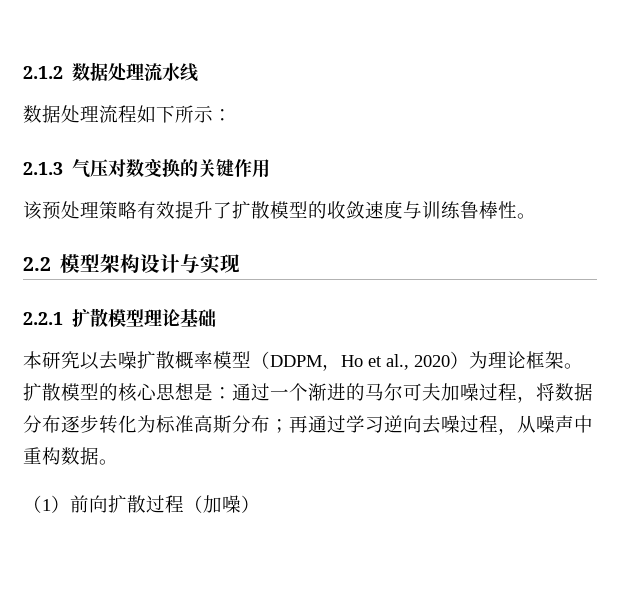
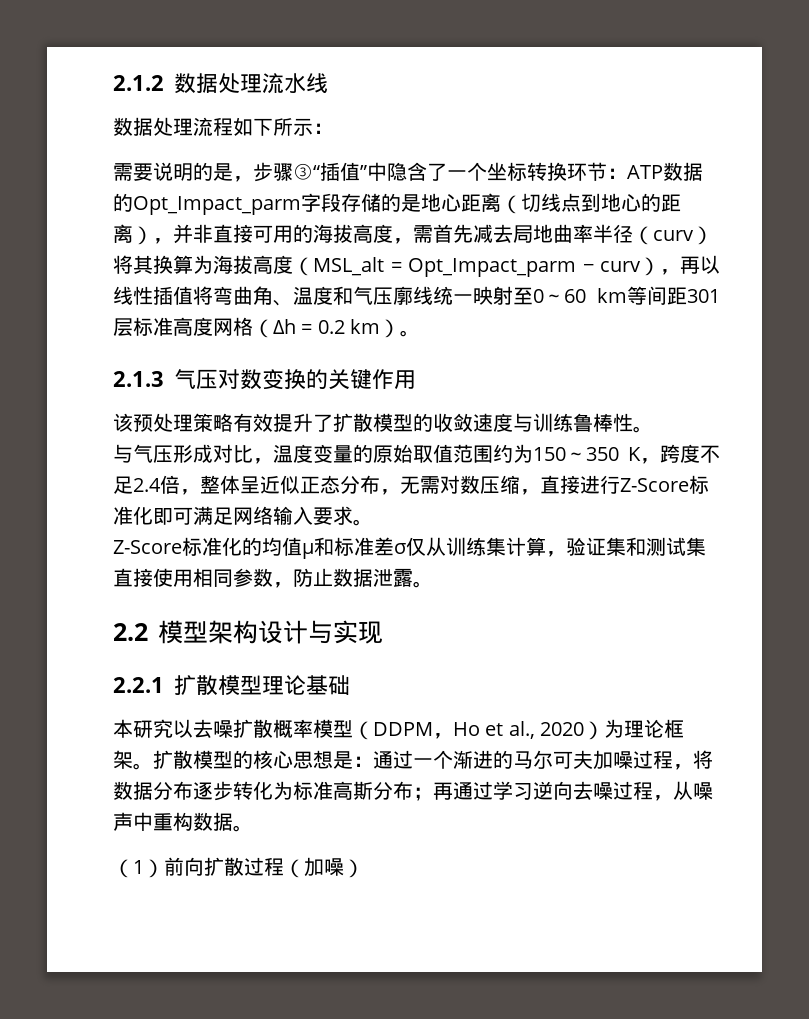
(232, 115) none -> [113,162,703,182] [113,193,681,215] [113,224,713,245] [113,255,720,277] [113,286,720,306] [113,317,420,338] // 需要说明的是，步骤③“插值”中隐含了一个坐标转换环节：ATP数据的Opt_Impact_parm字段存储的是地心距离（切线点到地心的距离），并非直接可用的海拔高度，需首先减去局地曲率半径（curv）将其换算为海拔高度（MSL_alt = Opt_Impact_parm − curv），再以线性插值将弯曲角、温度和气压廓线统一映射至0～60 km等间距301层标准高度网格（Δh = 0.2 km）。
(536, 216) none -> [113,444,720,464] [113,475,709,495] [113,506,373,526] [113,537,706,559] [113,568,433,588] // 与气压形成对比，温度变量的原始取值范围约为150～350 K，跨度不足2.4倍，整体呈近似正态分布，无需对数压缩，直接进行Z-Score标准化即可满足网络输入要求。 // Z-Score标准化的均值μ和标准差σ仅从训练集计算，验证集和测试集直接使用相同参数，防止数据泄露。

